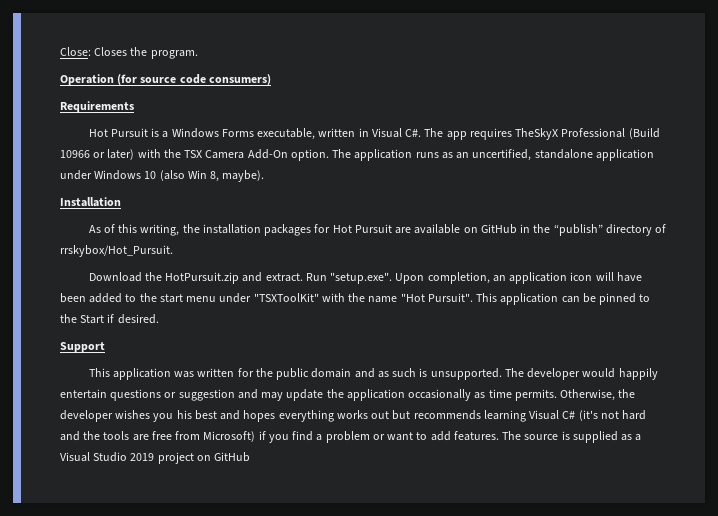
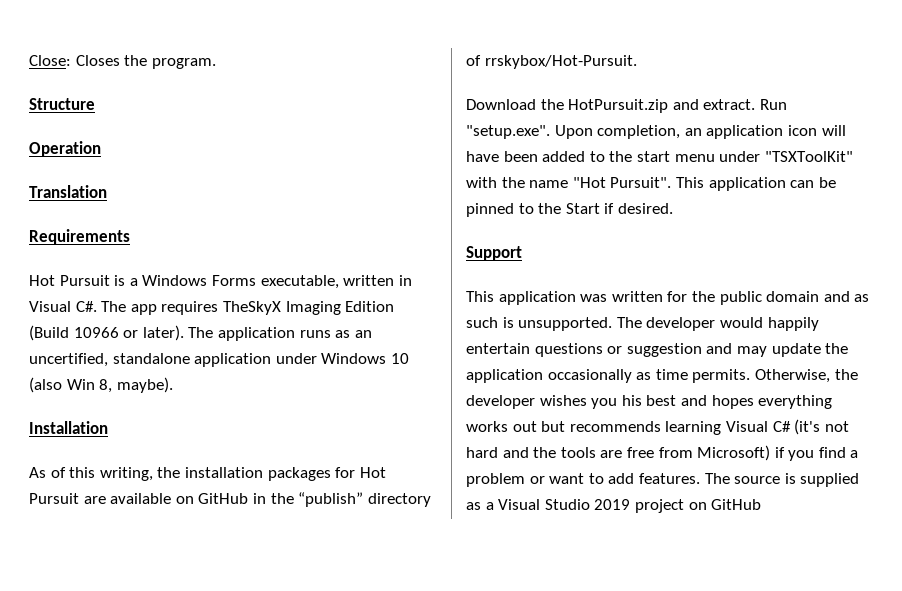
(198, 54) none -> [29,98,95,110] // Structure
[117,74,271,85] (for source code consumers) -> [29,185,107,198] // Translation
[561,128,626,138] Professional -> [285,301,395,315] Imaging Edition
[107,149,329,161] later) with the TSX Camera Add-On option. -> [142,325,184,341] later).
[60,245,173,257] rrskybox/Hot_Pursuit. -> [484,55,637,69] rrskybox/Hot-Pursuit.

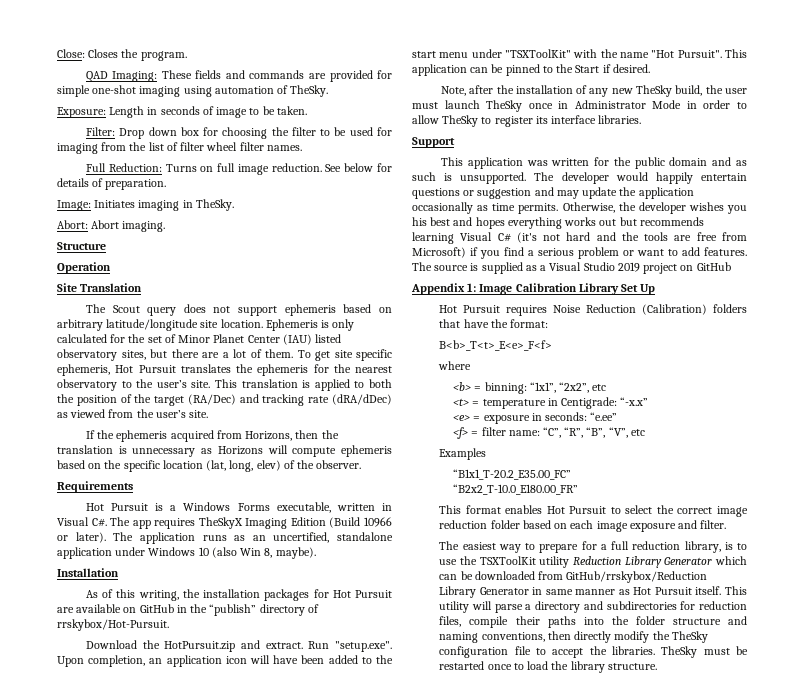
(216, 63) none -> [85,70,392,82] [57,85,329,97] [57,106,307,118] [85,127,392,139] [57,142,302,154] [85,163,392,175] [57,178,167,190] [57,199,234,211] [57,220,166,232] // QAD Imaging: These fields and commands are provided for simple one-shot imaging using automation of TheSky. // Exposure: Length in seconds of image to be taken. // Filter: Drop down box for choosing the filter to be used for imaging from the list of filter wheel filter names. // Full Reduction: Turns on full image reduction. See below for details of preparation. // Image: Initiates imaging in TheSky. // Abort: Abort imaging.
(101, 149) none -> [57,283,77,292] Site
(107, 191) none -> [85,304,392,316] [57,319,355,331] [57,334,342,345] [57,349,392,361] [57,364,392,376] [57,379,392,391] [57,394,392,406] [57,409,209,418] [85,430,339,442] [57,445,393,457] [57,460,362,472] // The Scout query does not support ephemeris based on arbitrary latitude/longitude site location. Ephemeris is only calculated for the set of Minor Planet Center (IAU) listed observatory sites, but there are a lot of them. To get site specific ephemeris, Hot Pursuit translates the ephemeris for the nearest observatory to the user’s site. This translation is applied to both the position of the target (RA/Dec) and tracking rate (dRA/dDec) as viewed from the user’s site. // If the ephemeris acquired from Horizons, then the translation is unnecessary as Horizons will compute ephemeris based on the specific location (lat, long, elev) of the observer.
(673, 208) none -> [440,85,747,97] [412,100,747,112] [412,115,642,127] // Note, after the installation of any new TheSky build, the user must launch TheSky once in Administrator Mode in order to allow TheSky to register its interface libraries.
(859, 454) none -> [538,248,574,256] serious
(762, 504) none -> [411,283,656,295] [439,304,747,316] [439,319,549,328] [439,340,553,351] [438,361,472,370] [453,382,607,394] [453,397,649,409] [453,412,618,424] [453,427,645,439] [439,448,487,460] [453,469,572,480] [453,484,579,495] [439,505,748,517] [439,520,727,532] [439,541,747,553] [439,556,747,568] [439,571,708,583] [439,586,747,598] [439,601,747,613] [439,616,747,628] [439,631,708,643] [439,646,748,658] [439,661,657,673] // Appendix 1: Image Calibration Library Set Up // Hot Pursuit requires Noise Reduction (Calibration) folders that have the format: // B<b>_T<t>_E<e>_F<f> // where // <b> = binning: “1x1”, “2x2”, etc // <t> = temperature in Centigrade: “-x.x” // <e> = exposure in seconds: “e.ee” // <f> = filter name: “C”, “R”, “B”, “V”, etc // Examples // “B1x1_T-20.2_E35.00_FC” // “B2x2_T-10.0_E180.00_FR” // This format enables Hot Pursuit to select the correct image reduction folder based on each image exposure and filter. // The easiest way to prepare for a full reduction library, is to use the TSXToolKit utility Reduction Library Generator which can be downloaded from GitHub/rrskybox/Reduction Library Generator in same manner as Hot Pursuit itself. This utility will parse a directory and subdirectories for reduction files, compile their paths into the folder structure and naming conventions, then directly modify the TheSky configuration file to accept the libraries. TheSky must be restarted once to load the library structure.

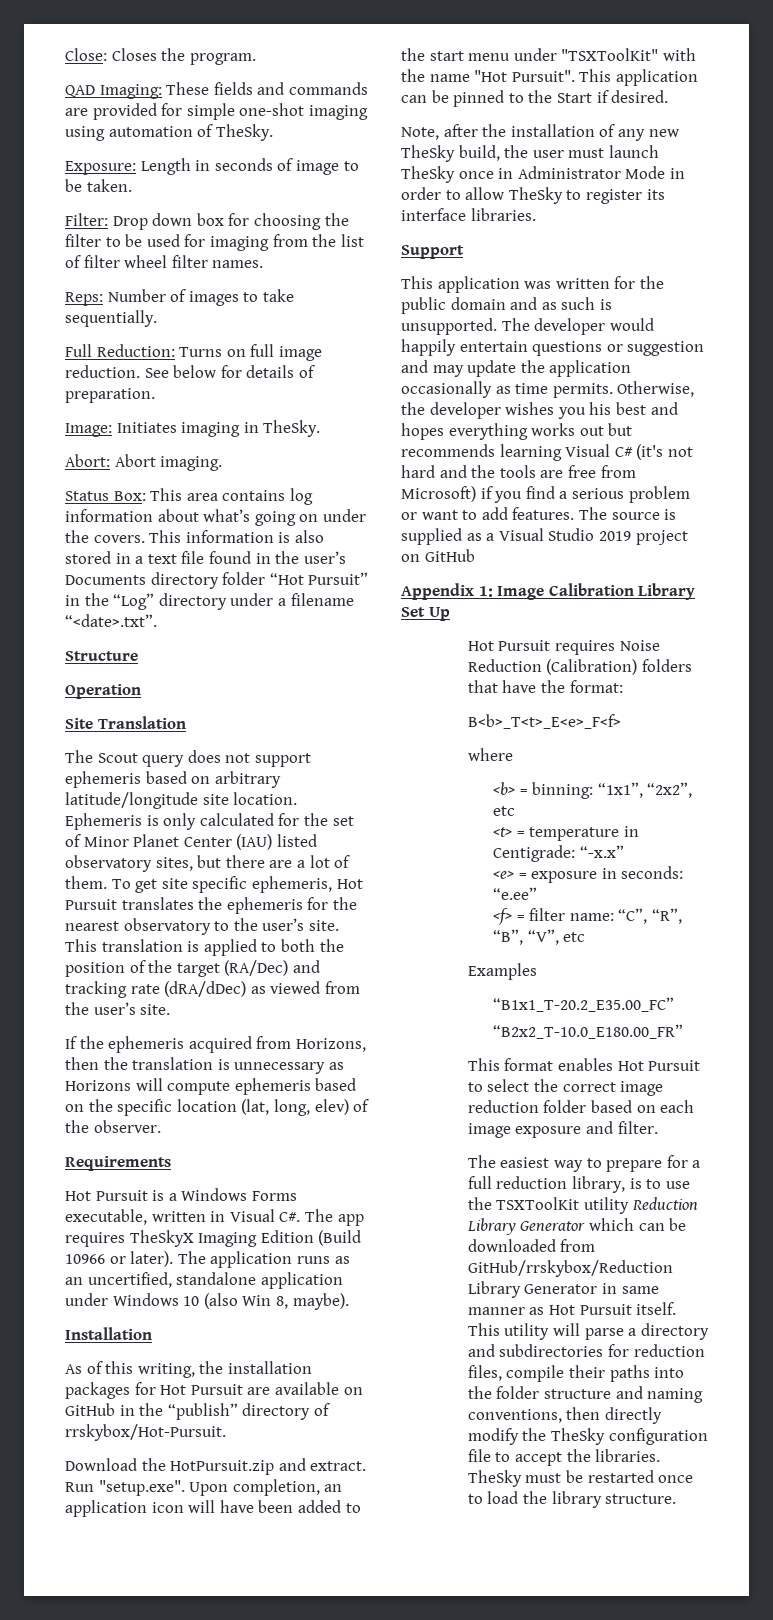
(302, 148) none -> [65,289,294,306] [65,310,157,327] // Reps: Number of images to take sequentially.
(166, 226) none -> [65,488,313,505] [65,509,366,526] [65,530,324,543] [65,551,346,564] [65,572,369,589] [65,593,354,610] [65,614,157,627] // Status Box: This area contains log information about what’s going on under the covers. This information is also stored in a text file found in the user’s Documents directory folder “Hot Pursuit” in the “Log” directory under a filename “<date>.txt”.

